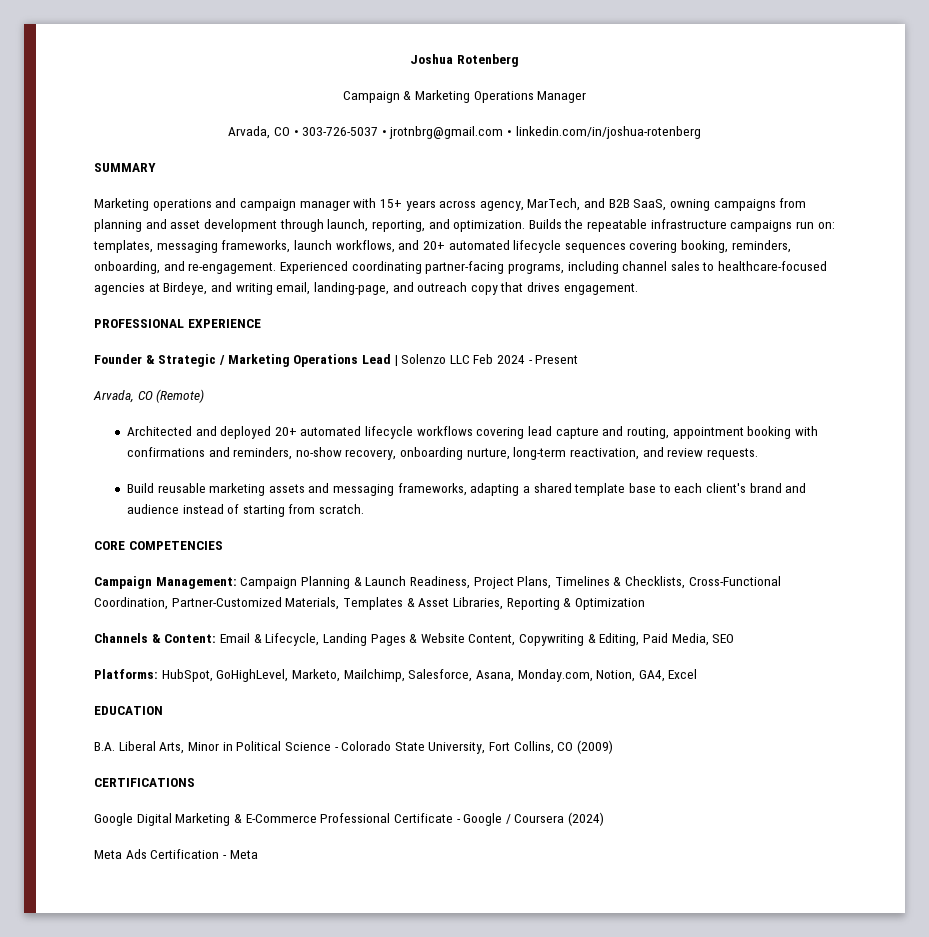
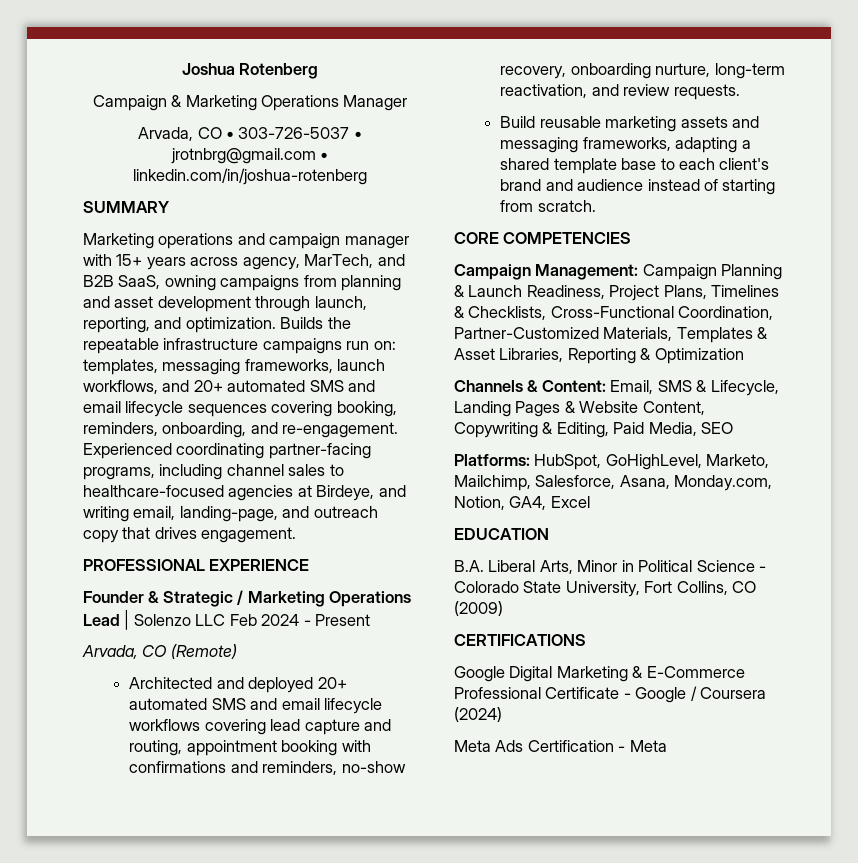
(510, 245) none -> [309,380,376,392] [83,401,121,413] SMS and email
(362, 431) none -> [211,698,320,710] SMS and email
[219,633,250,643] Email -> [610,380,692,394] Email, SMS

